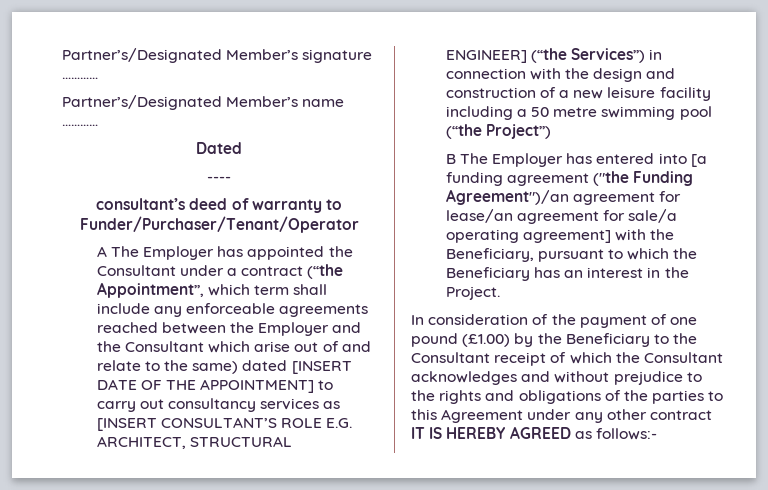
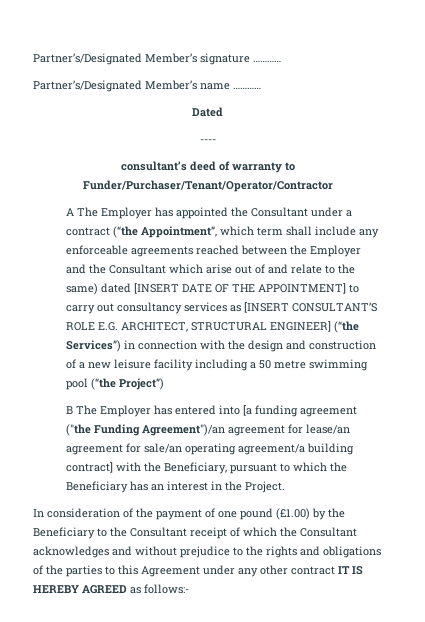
[79,216,359,233] Funder/Purchaser/Tenant/Operator -> [82,180,333,192] Funder/Purchaser/Tenant/Operator/Contractor
[628,209,678,223] [445,229,611,243] sale/a operating agreement] -> [143,443,354,455] [65,462,113,473] sale/an operating agreement/a building contract]

